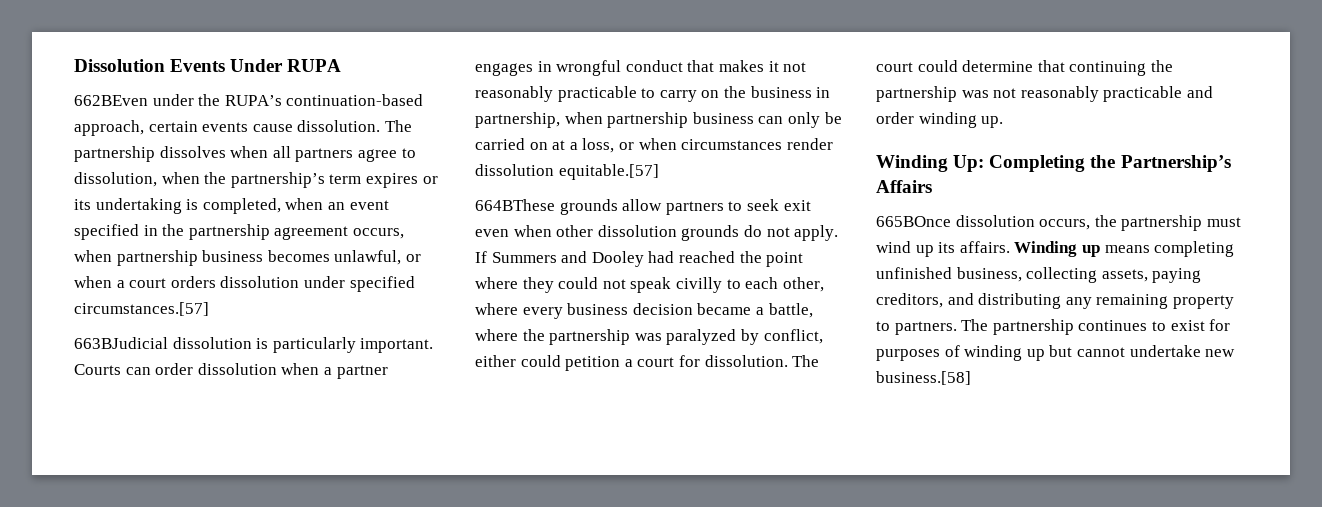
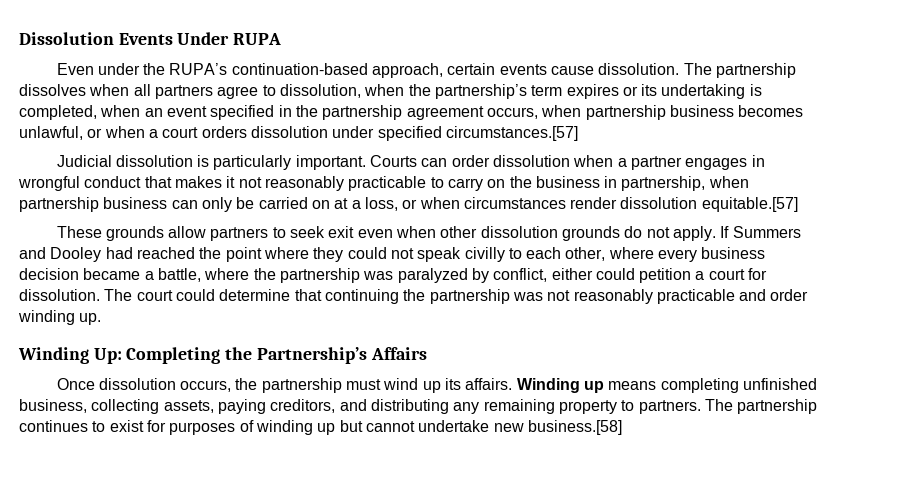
[74,95,148,106] 662BEven -> [56,63,94,75] Even
[74,337,168,349] 663BJudicial -> [56,155,112,167] Judicial
[475,199,555,211] 664BThese -> [56,226,102,238] These
[876,216,951,227] 665BOnce -> [56,378,95,390] Once

